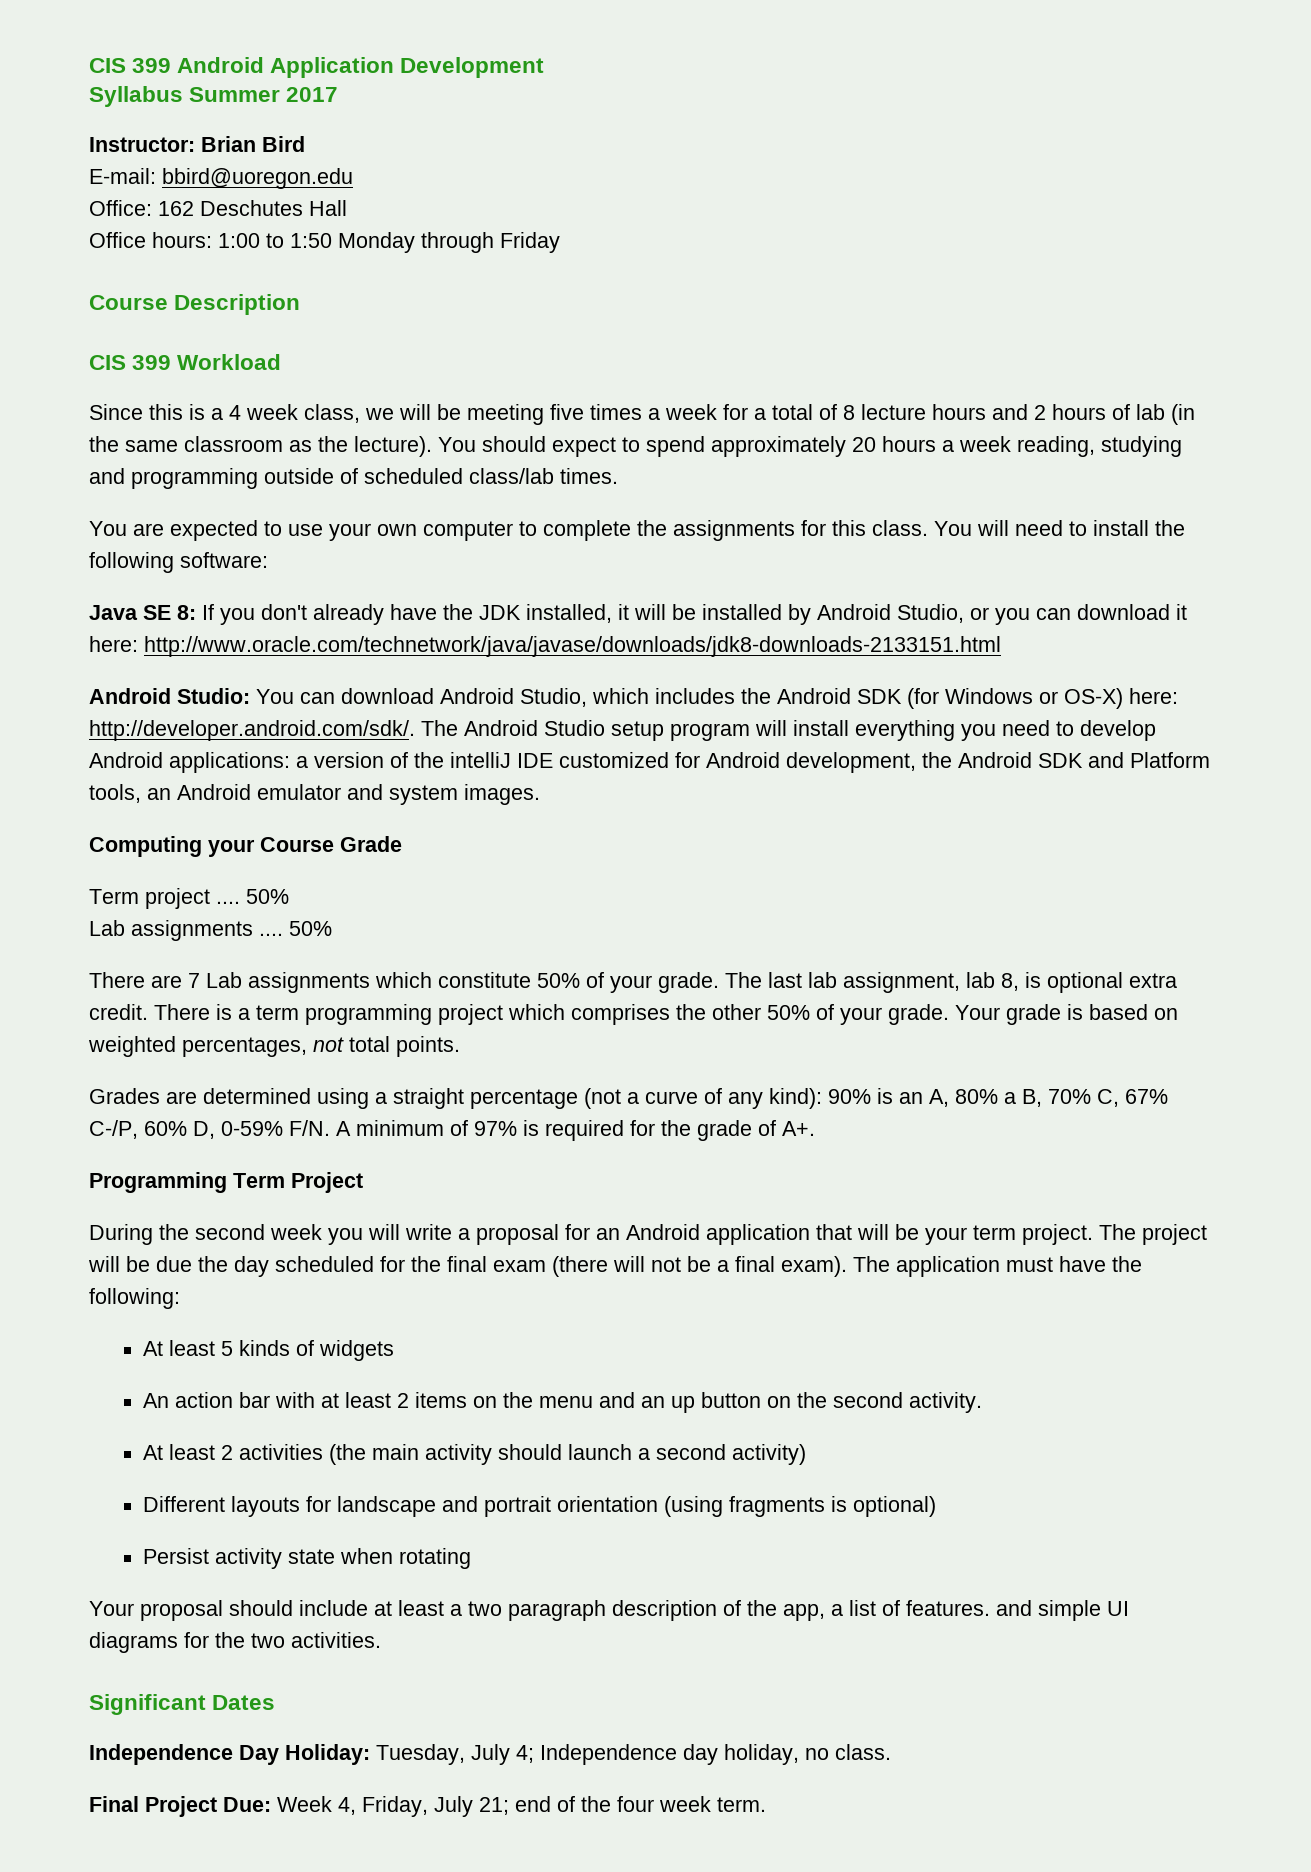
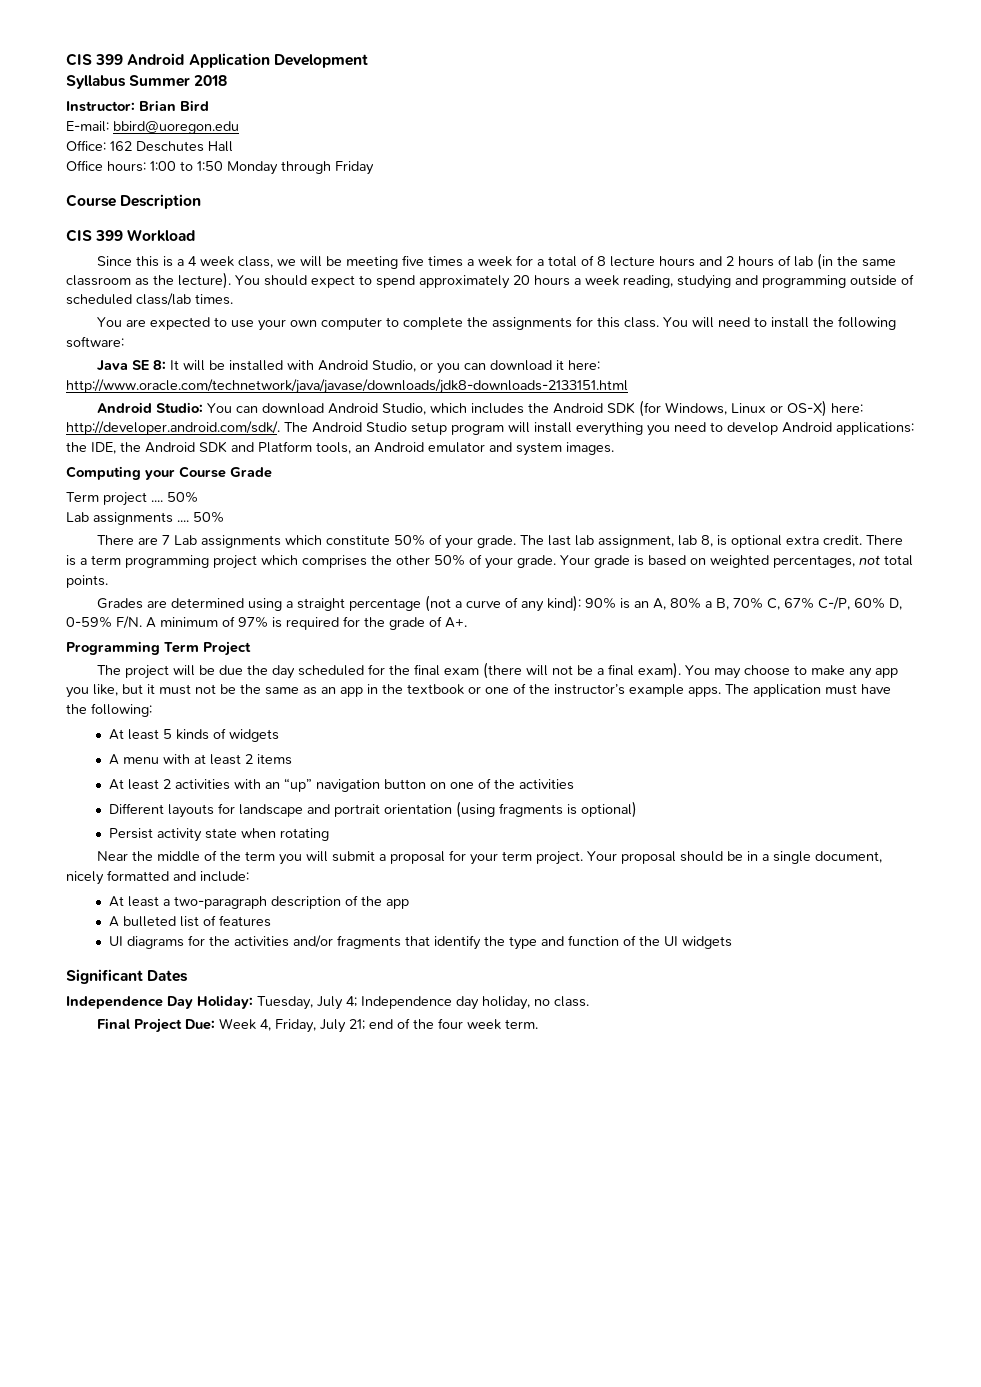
[286,87,339,102] 2017 -> [194,75,228,86] 2018
[202,604,629,625] If you don't already have the JDK installed, it -> [169,360,179,370] It
[788,604,811,625] by -> [286,360,314,370] with
[945,688,1033,704] Windows -> [664,402,766,415] Windows, Linux
[296,752,916,773] a version of the intelliJ IDE customized for Android development, -> [66,442,116,454] the IDE,
[89,1224,1093,1245] During the second week you will write a proposal for an Android application that will be your term project. -> (251, 648) none
(847, 1266) none -> [684,665,898,679] [66,683,721,698] You may choose to make any app you like, but it must not be the same as an app in the textbook or one of the instructor’s example apps.
[143,1392,271,1408] An action bar -> [108,754,159,765] A menu
[473,1392,983,1413] [143,1444,807,1465] on the menu and an up button on the second activity. // At least 2 activities (the main activity should launch a second activity) -> [108,778,574,792] // At least 2 activities with an “up” navigation button on one of the activities
[89,1600,1129,1621] [89,1632,381,1653] Your proposal should include at least a two paragraph description of the app, a list of features. and simple UI diagrams for the two activities. -> [96,850,882,865] [66,870,249,885] [108,895,409,909] [108,915,271,927] [108,935,732,950] Near the middle of the term you will submit a proposal for your term project. Your proposal should be in a single document, nicely formatted and include: // At least a two-paragraph description of the app // A bulleted list of features // UI diagrams for the activities and/or fragments that identify the type and function of the UI widgets

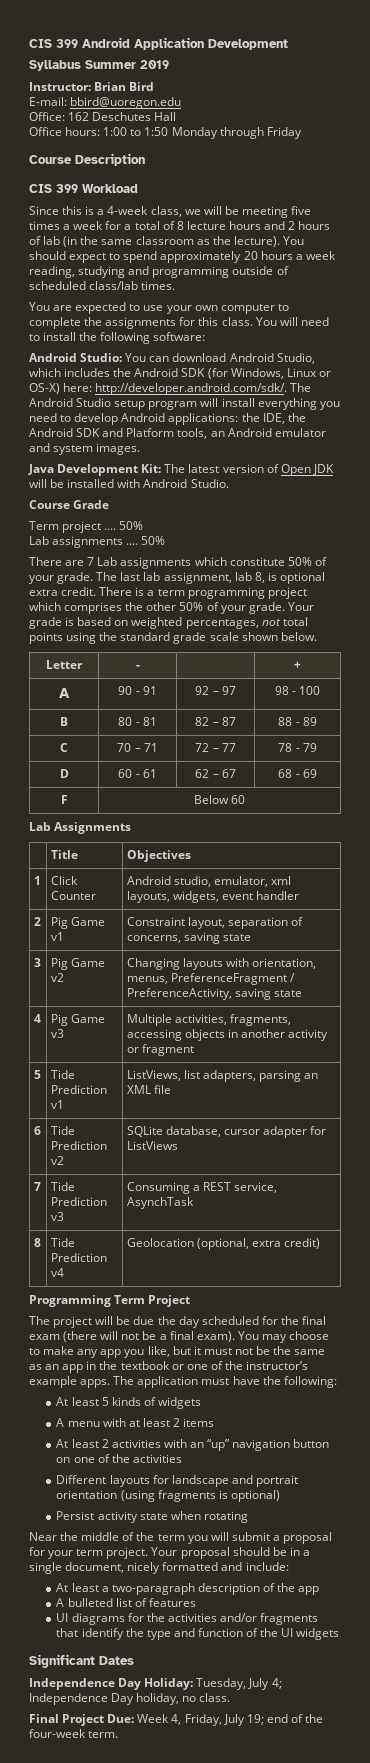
[194,75,228,86] 2018 -> [140,60,169,69] 2019
[187,256,234,267] 4 week -> [107,206,149,215] 4-week
[96,360,600,374] [66,379,628,394] // Java SE 8: It will be installed with Android Studio, or you can download it here: http://www.oracle.com/technetwork/java/javase/downloads/jdk8-downloads-2133151.html -> (206, 336) none
[66,466,175,480] Computing your -> [28,464,334,476] [29,479,229,488] Java Development Kit: The latest version of Open JDK will be installed with Android Studio. //
[66,575,108,588] [96,595,902,612] [66,616,467,630] points. // Grades are determined using a straight percentage (not a curve of any kind): 90% is an A, 80% a B, 70% C, 67% C-/P, 60% D, 0-59% F/N. A minimum of 97% is required for the grade of A+. -> [29,632,317,644] [46,660,83,669] [135,665,140,669] [294,661,301,669] [59,688,70,698] [118,686,157,695] [195,686,236,695] [274,686,321,695] [60,717,68,726] [118,717,157,726] [195,717,236,726] [278,717,317,726] [60,743,68,752] [117,743,158,752] [195,743,236,752] [278,743,317,752] [59,769,69,778] [118,769,157,778] [195,769,236,778] [278,769,317,778] [60,795,68,804] [193,795,246,804] [29,822,132,834] [50,850,78,859] [126,850,191,862] [33,876,41,885] [50,876,78,885] [50,891,96,900] [126,876,292,887] [126,891,300,903] [33,917,41,926] [50,917,105,929] [50,932,64,941] [126,917,304,929] [126,932,251,944] [33,958,41,967] [50,958,105,970] [50,973,64,982] [126,958,317,970] [126,973,295,985] [126,988,302,1000] [33,1014,41,1023] [50,1014,105,1026] [50,1029,64,1038] [126,1014,291,1026] [126,1029,329,1041] [126,1044,194,1056] [33,1070,41,1079] [50,1070,75,1079] [50,1085,107,1094] [50,1100,64,1109] [126,1070,319,1082] [126,1085,171,1094] [33,1126,41,1135] [50,1126,75,1135] [50,1141,107,1150] [50,1156,64,1165] [126,1126,327,1138] [126,1141,178,1150] [33,1182,41,1191] [50,1182,75,1191] [50,1197,107,1206] [50,1212,64,1221] [126,1182,278,1194] [126,1197,194,1209] [33,1238,41,1247] [50,1238,75,1247] [50,1253,107,1262] [50,1268,64,1277] [126,1238,321,1250] points using the standard grade scale shown below. // Letter | - | | + // A | 90 - 91 | 92 – 97 | 98 - 100 // B | 80 - 81 | 82 – 87 | 88 - 89 // C | 70 – 71 | 72 – 77 | 78 - 79 // D | 60 - 61 | 62 – 67 | 68 - 69 // F | Below 60 // Lab Assignments // | Title | Objectives // 1 | Click Counter | Android studio, emulator, xml layouts, widgets, event handler // 2 | Pig Game v1 | Constraint layout, separation of concerns, saving state // 3 | Pig Game v2 | Changing layouts with orientation, menus, PreferenceFragment / PreferenceActivity, saving state // 4 | Pig Game v3 | Multiple activities, fragments, accessing objects in another activity or fragment // 5 | Tide Prediction v1 | ListViews, list adapters, parsing an XML file // 6 | Tide Prediction v2 | SQLite database, cursor adapter for ListViews // 7 | Tide Prediction v3 | Consuming a REST service, AsynchTask // 8 | Tide Prediction v4 | Geolocation (optional, extra credit)
[456,996,479,1010] day -> [111,1693,135,1705] Day
[348,1019,365,1030] 21; -> [246,1714,264,1725] 19;
[437,1018,501,1030] four week -> [29,1729,86,1738] four-week

